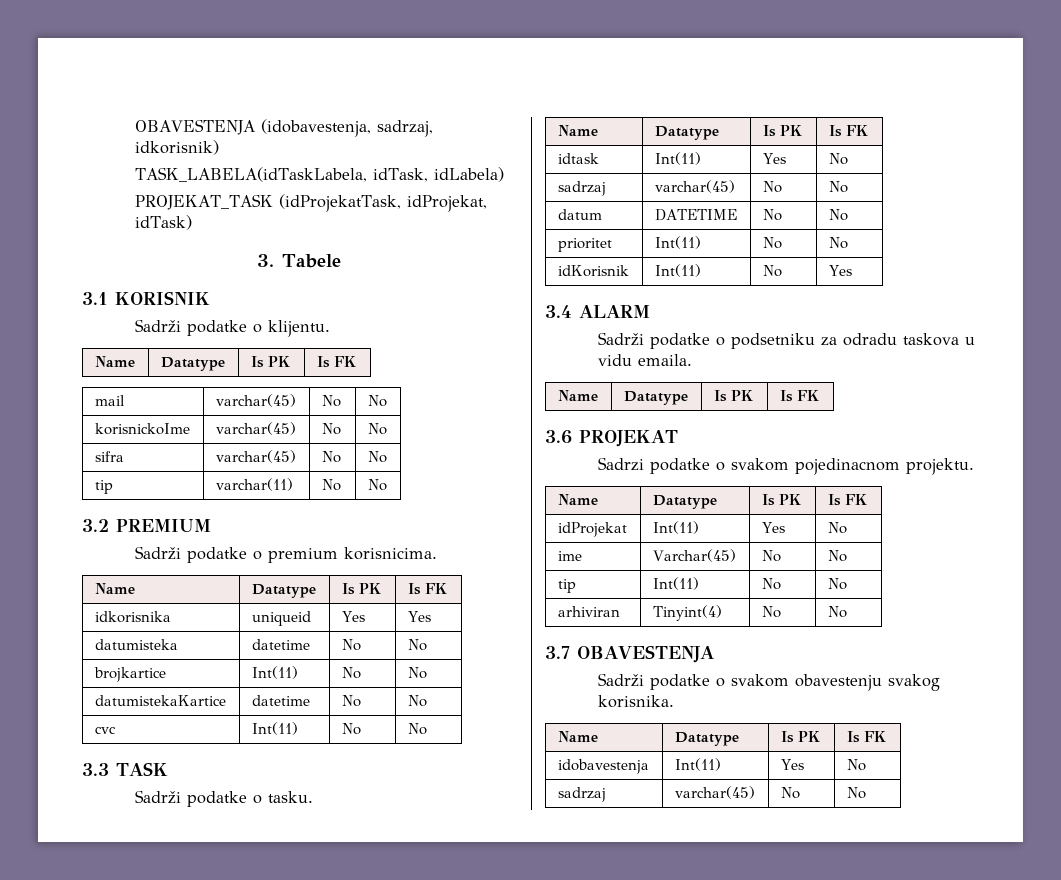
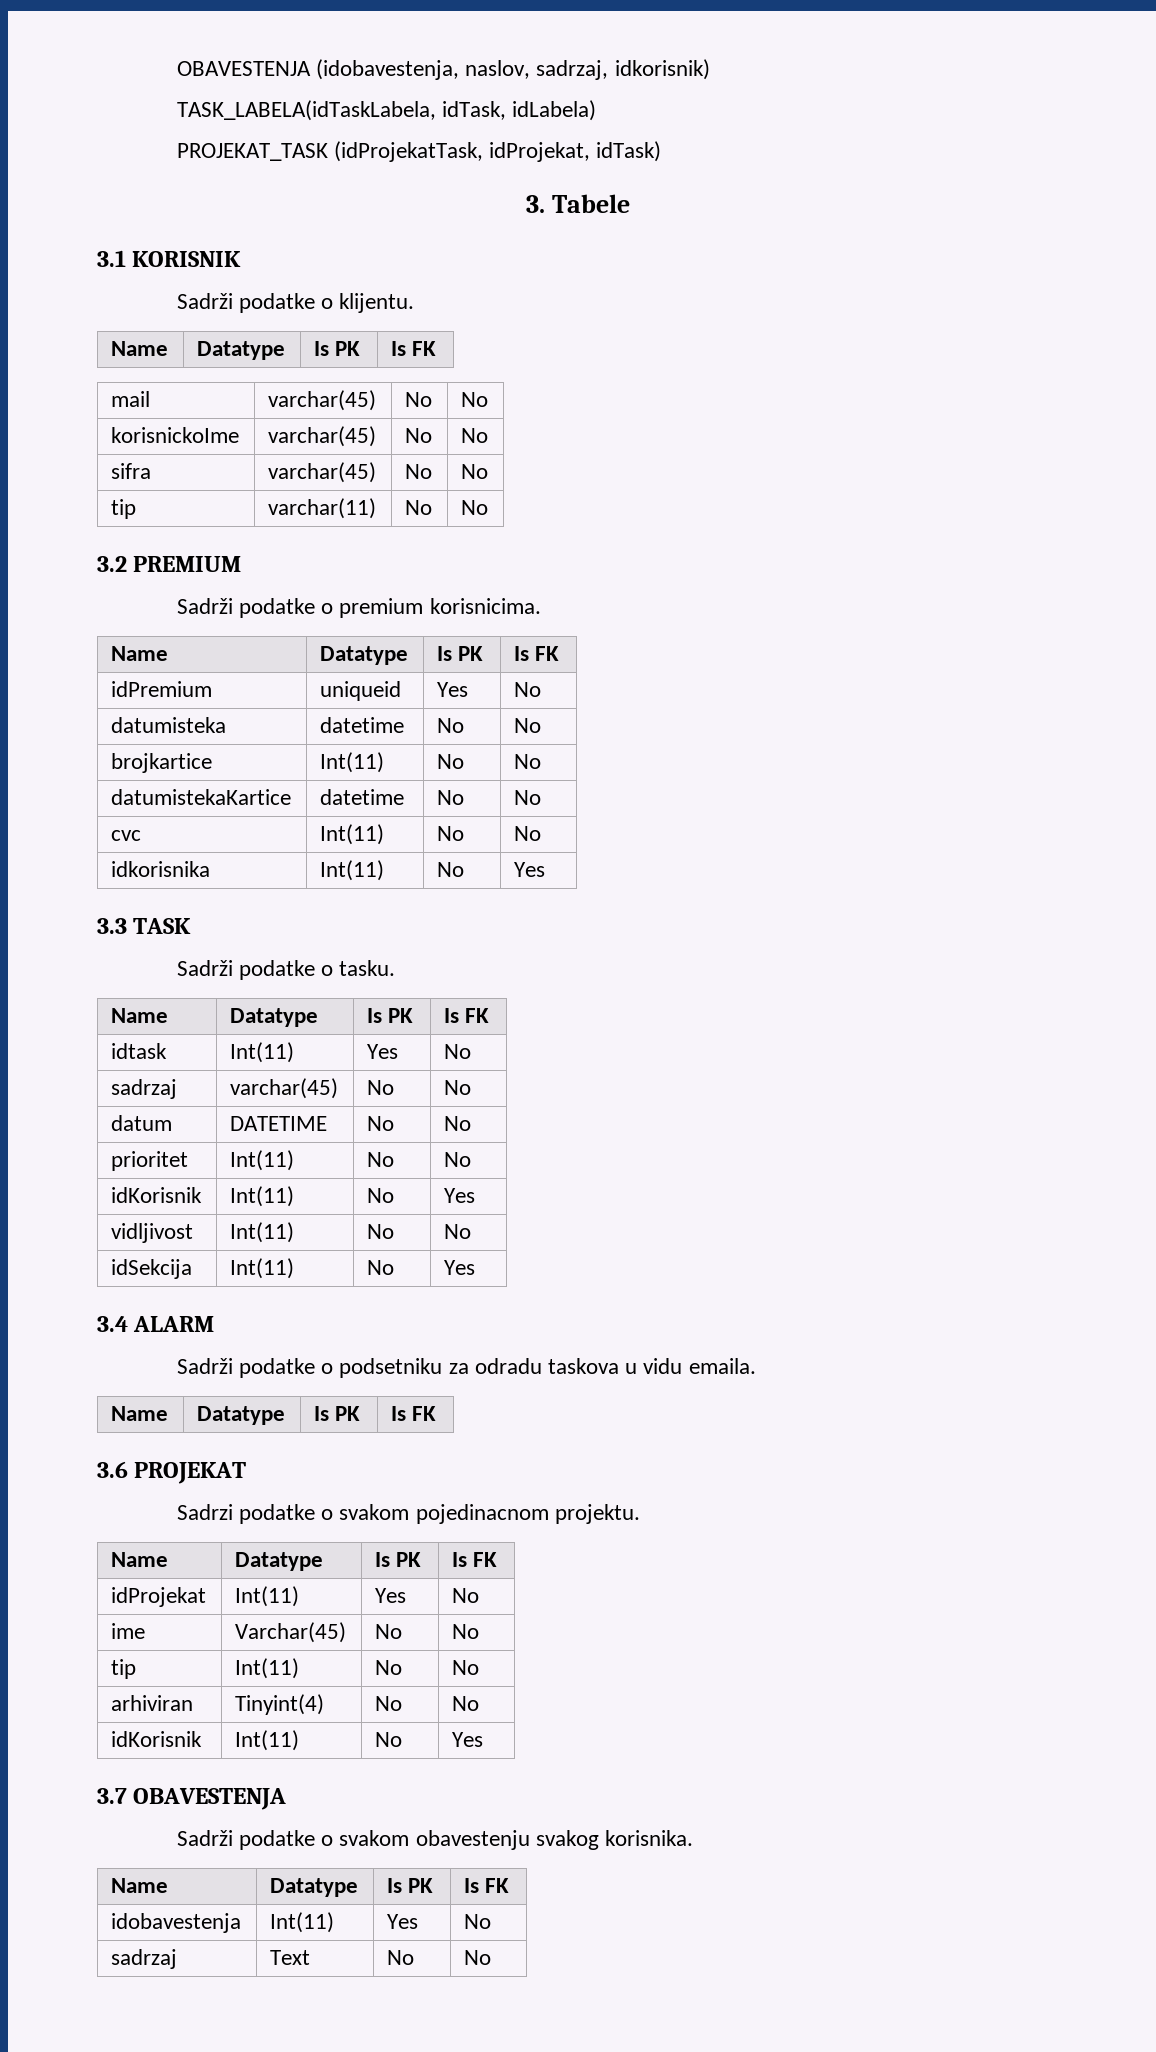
(372, 128) none -> [465,60,531,79] naslov,
[94,611,171,623] idkorisnika -> [111,681,213,697] idPremium
[407,611,431,622] Yes -> [514,682,542,697] No
(427, 729) none -> [111,861,211,877] [320,860,385,881] [437,862,465,877] [514,862,546,877] // idkorisnika | Int(11) | No | Yes
(852, 270) none -> [111,1223,194,1243] [230,1222,295,1243] [367,1224,395,1239] [444,1224,472,1239] [111,1259,193,1279] [230,1258,295,1279] [367,1260,395,1275] [444,1260,476,1275] // vidljivost | Int(11) | No | No // idSekcija | Int(11) | No | Yes
(847, 612) none -> [111,1731,203,1747] [235,1730,300,1751] [375,1732,403,1747] [452,1732,484,1747] // idKorisnik | Int(11) | No | Yes
[674,786,755,799] varchar(45) -> [270,1950,311,1965] Text

